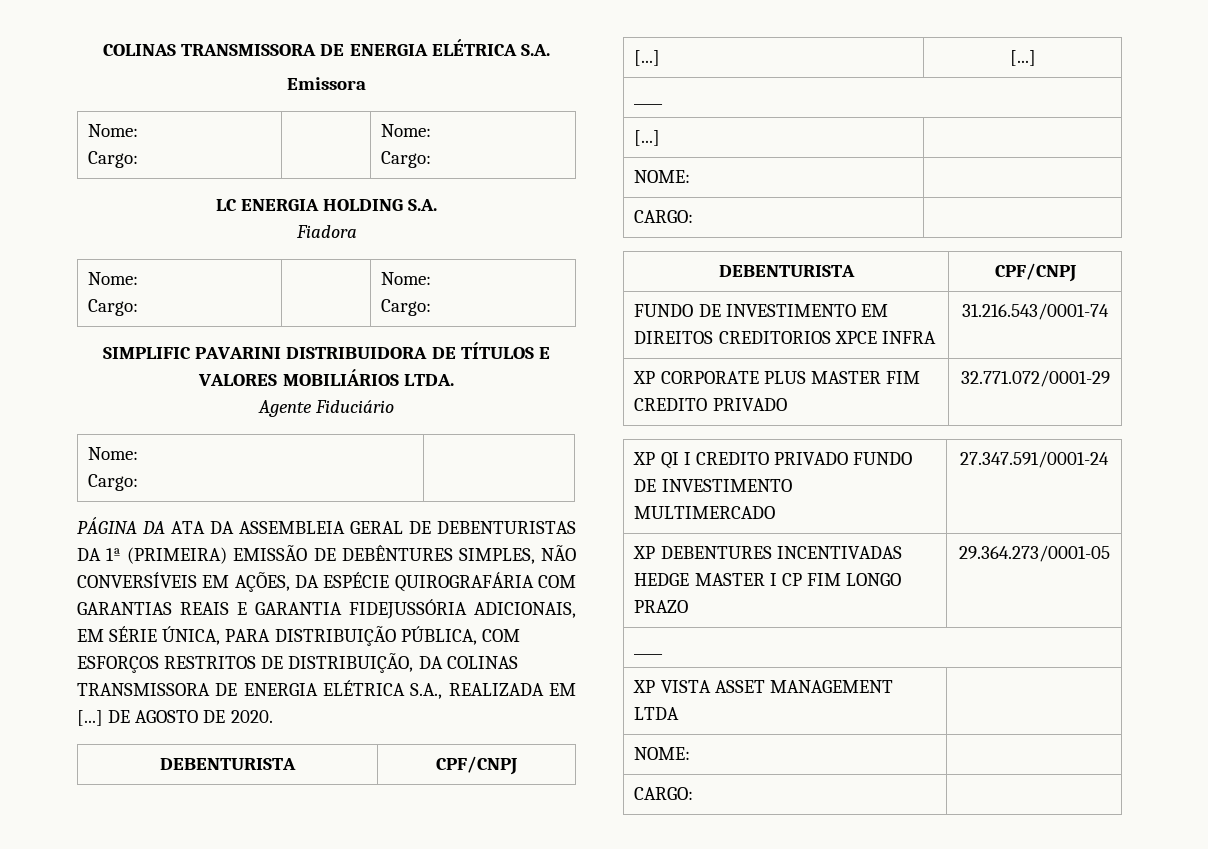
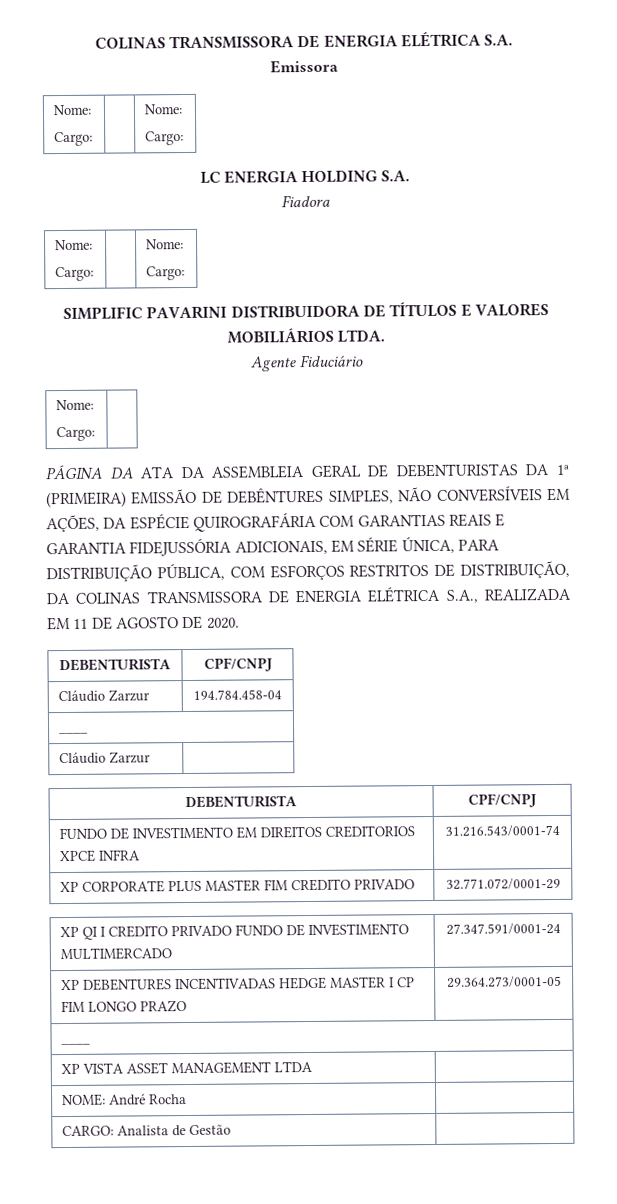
[77,710,103,726] [...] -> [73,618,89,629] 11
[634,50,661,66] [1009,50,1036,66] [634,103,664,105] [634,130,661,146] [634,170,691,183] [634,210,694,223] [...] | [...] // ____ // [...] | // NOME: | // CARGO: -> [58,689,151,703] [193,689,282,700] [59,731,90,735] [59,751,152,765] Cláudio Zarzur | 194.784.458-04 // ____ // Cláudio Zarzur
[634,787,694,800] | // CARGO: -> [109,1093,188,1106] [62,1124,232,1137] André Rocha | // CARGO: Analista de Gestão

